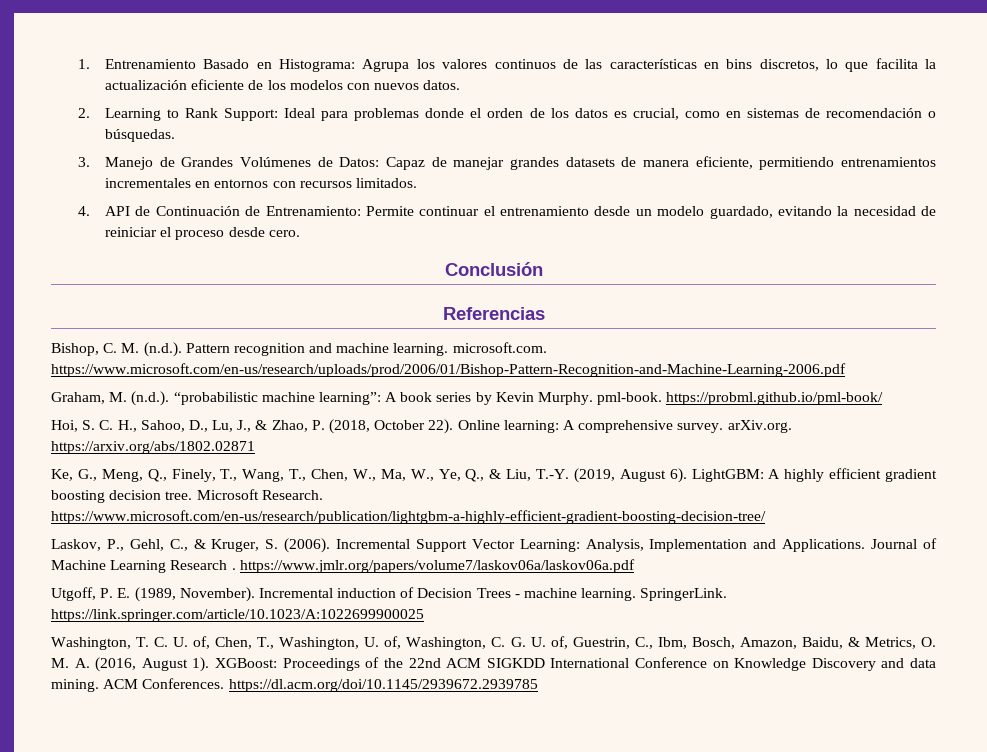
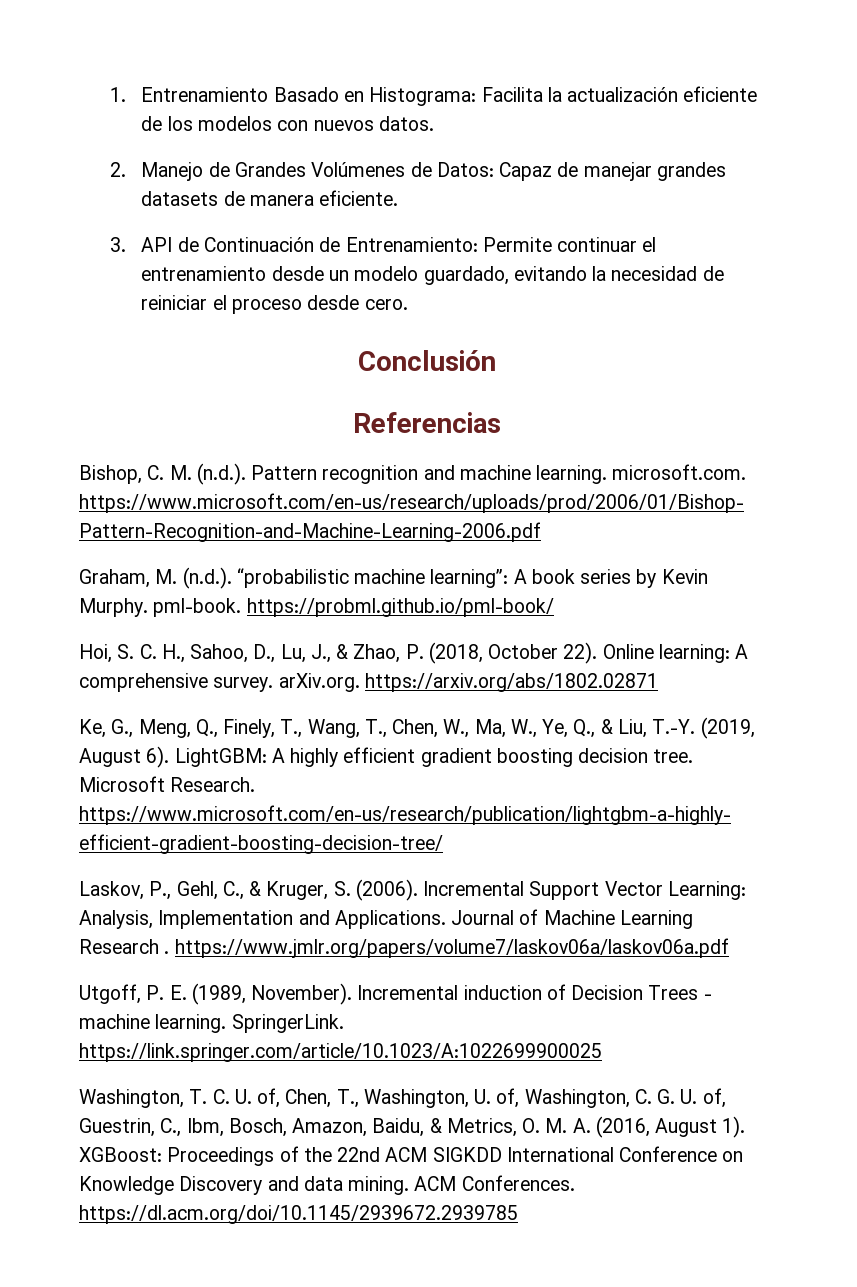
[362,58,918,72] Agrupa los valores continuos de las características en bins discretos, lo que facilita -> [481,87,543,102] Facilita
[105,108,937,121] [105,129,176,142] [78,157,91,167] Learning to Rank Support: Ideal para problemas donde el orden de los datos es crucial, como en sistemas de recomendación o búsquedas. // 3. -> (127, 169) none
[695,156,936,170] [105,178,417,188] [78,206,91,216] eficiente, permitiendo entrenamientos incrementales en entornos con recursos limitados. // 4. -> [319,190,399,206] [110,237,127,252] eficiente. // 3.

